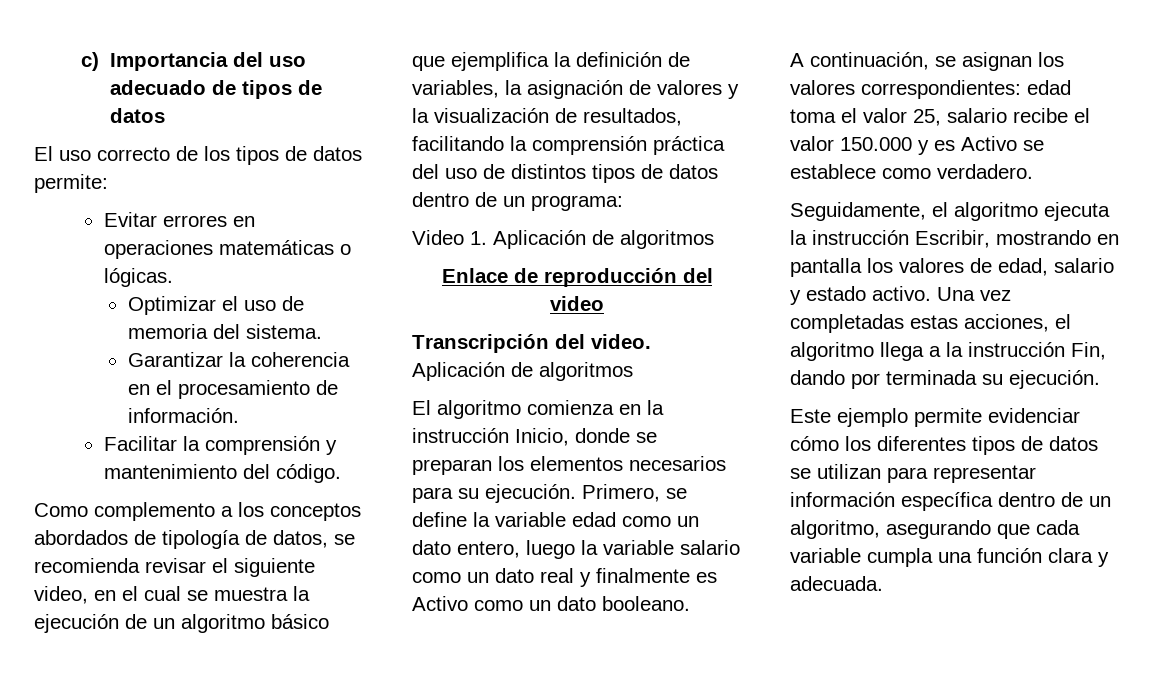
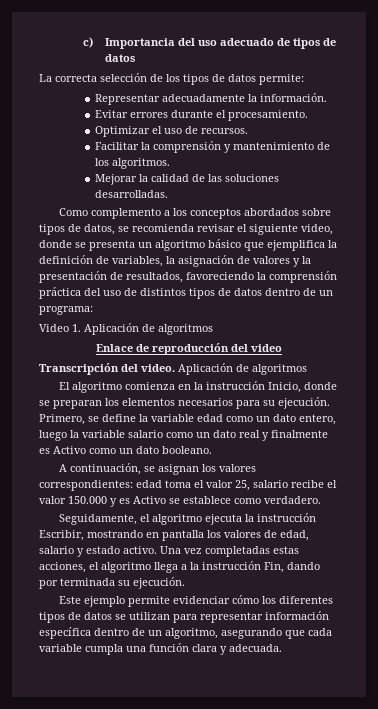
[34,146,170,161] El uso correcto -> [39,73,147,82] La correcta selección
[103,212,255,227] [103,240,351,259] [103,268,173,287] [127,296,304,315] [127,324,322,339] [127,352,350,367] [127,380,338,399] [127,408,239,423] Evitar errores en operaciones matemáticas o lógicas. // Optimizar el uso de memoria del sistema. // Garantizar la coherencia en el procesamiento de información. -> [95,93,328,105] [95,110,309,121] [95,126,249,137] Representar adecuadamente la información. // Evitar errores durante el procesamiento. // Optimizar el uso de recursos.
[242,464,341,483] del código. -> [317,142,331,150] [95,158,171,169] [95,174,280,185] [95,190,169,198] de los algoritmos. // Mejorar la calidad de las soluciones desarrolladas.
[134,530,240,549] de tipología -> [302,208,332,216] [39,224,65,235] sobre tipos
[94,586,310,601] [34,614,147,633] en el cual se muestra la ejecución de -> [39,240,135,251] donde se presenta
[434,108,549,123] visualización -> [39,271,107,283] presentación
[412,136,504,151] facilitando -> [186,272,254,280] favoreciendo

